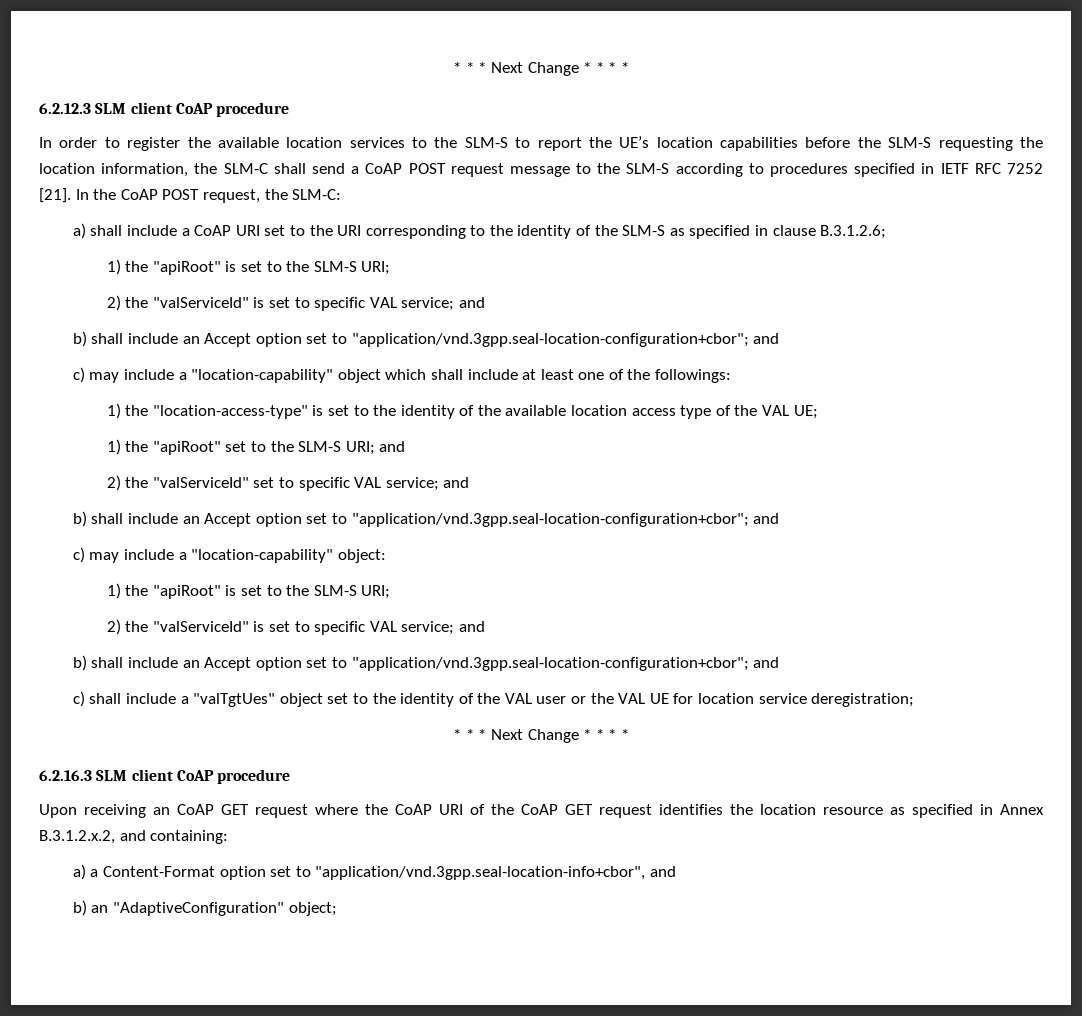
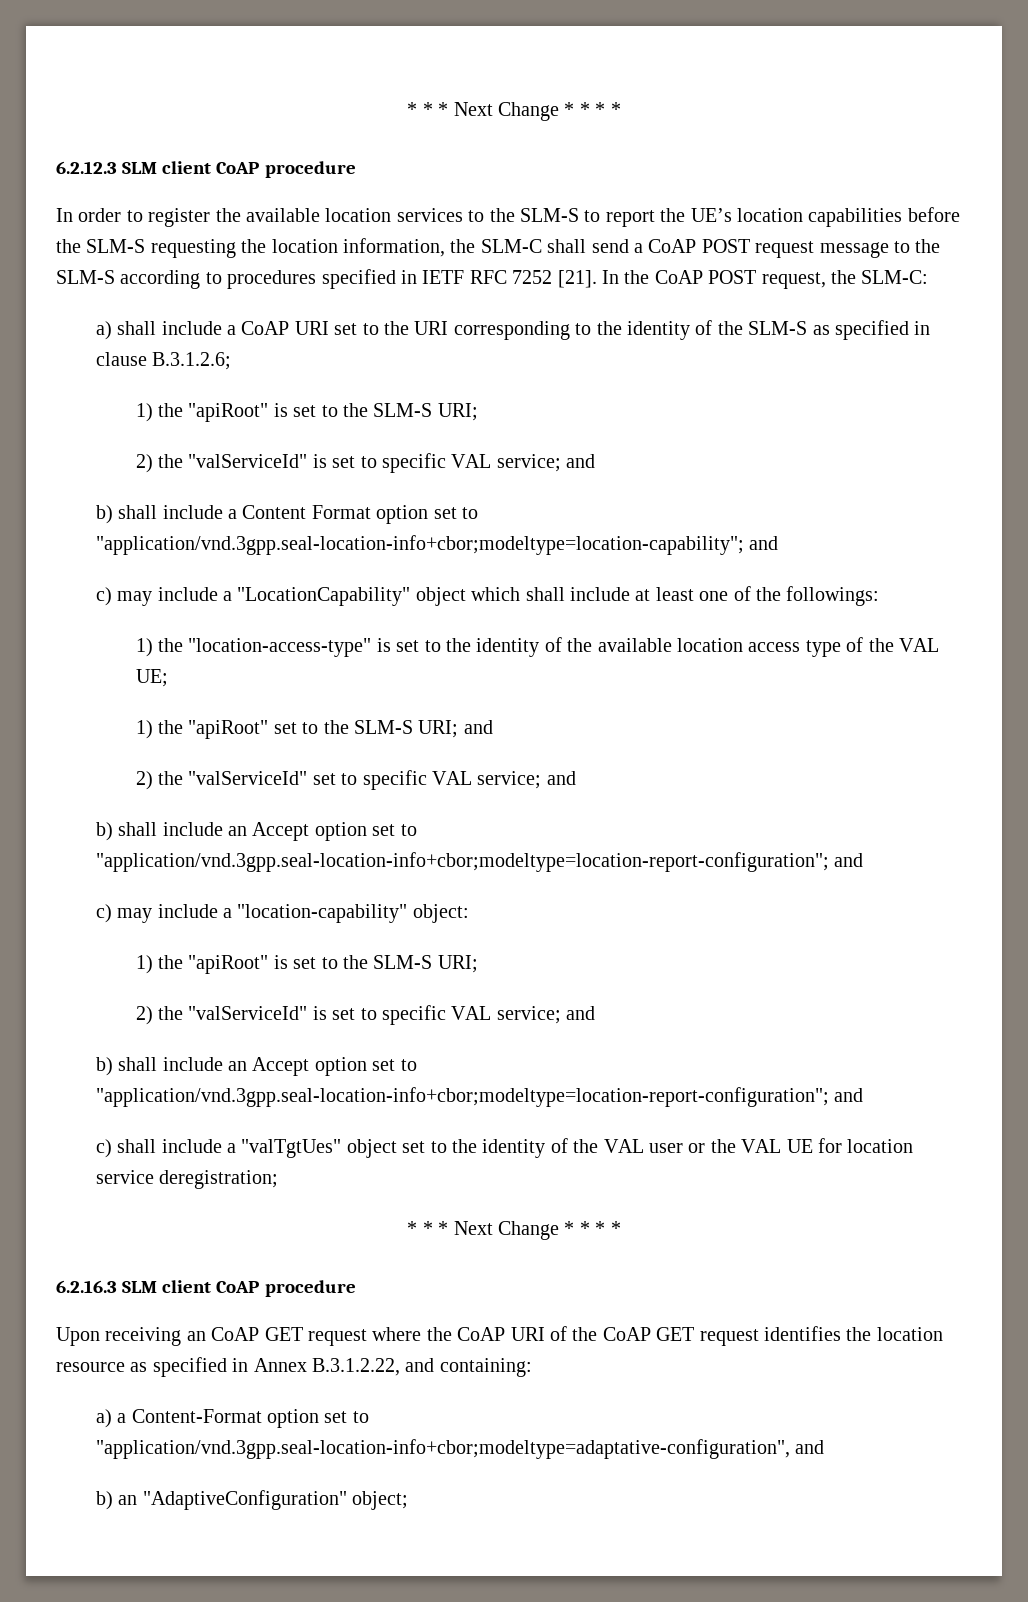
[182,333,780,347] [72,367,334,383] an Accept option set to "application/vnd.3gpp.seal-location-configuration+cbor"; and // c) may include a "location-capability" -> [228,505,479,524] [95,535,779,555] [95,587,411,606] a Content Format option set to "application/vnd.3gpp.seal-location-info+cbor;modeltype=location-capability"; and // c) may include a "LocationCapability"
[351,513,749,527] "application/vnd.3gpp.seal-location-configuration+cbor"; -> [95,852,829,872] "application/vnd.3gpp.seal-location-info+cbor;modeltype=location-report-configuration";
[351,657,749,671] "application/vnd.3gpp.seal-location-configuration+cbor"; -> [95,1087,829,1107] "application/vnd.3gpp.seal-location-info+cbor;modeltype=location-report-configuration";
[39,830,115,844] B.3.1.2.x.2, -> [312,1358,400,1376] B.3.1.2.22,
[315,866,646,880] "application/vnd.3gpp.seal-location-info+cbor", -> [95,1439,790,1459] "application/vnd.3gpp.seal-location-info+cbor;modeltype=adaptative-configuration",

